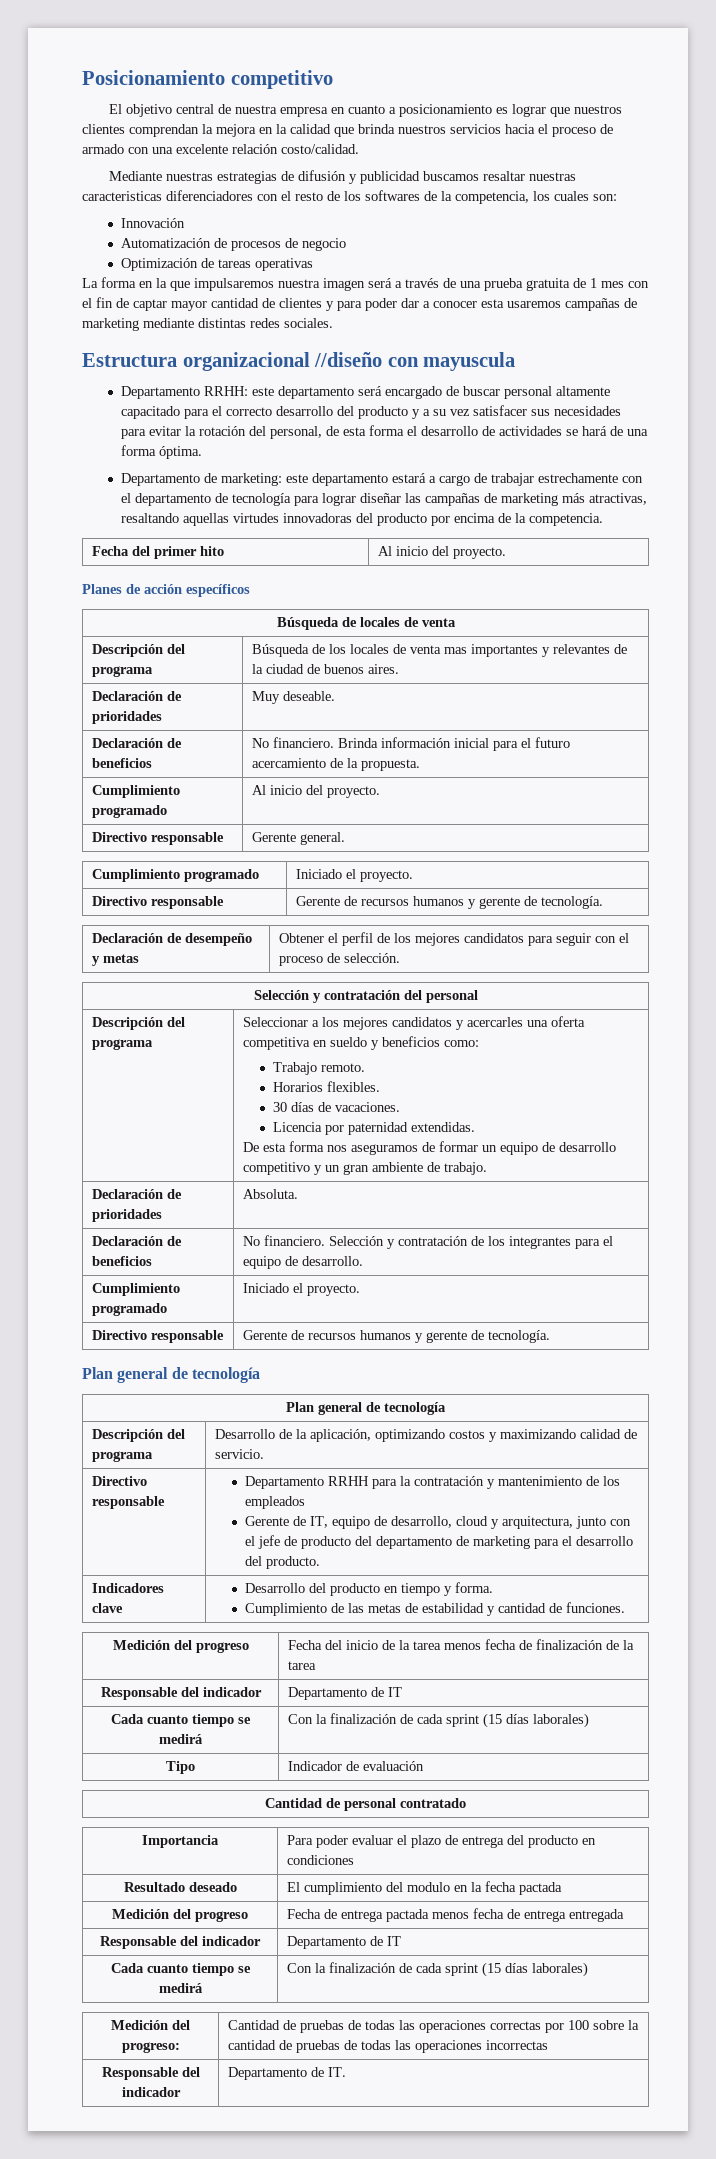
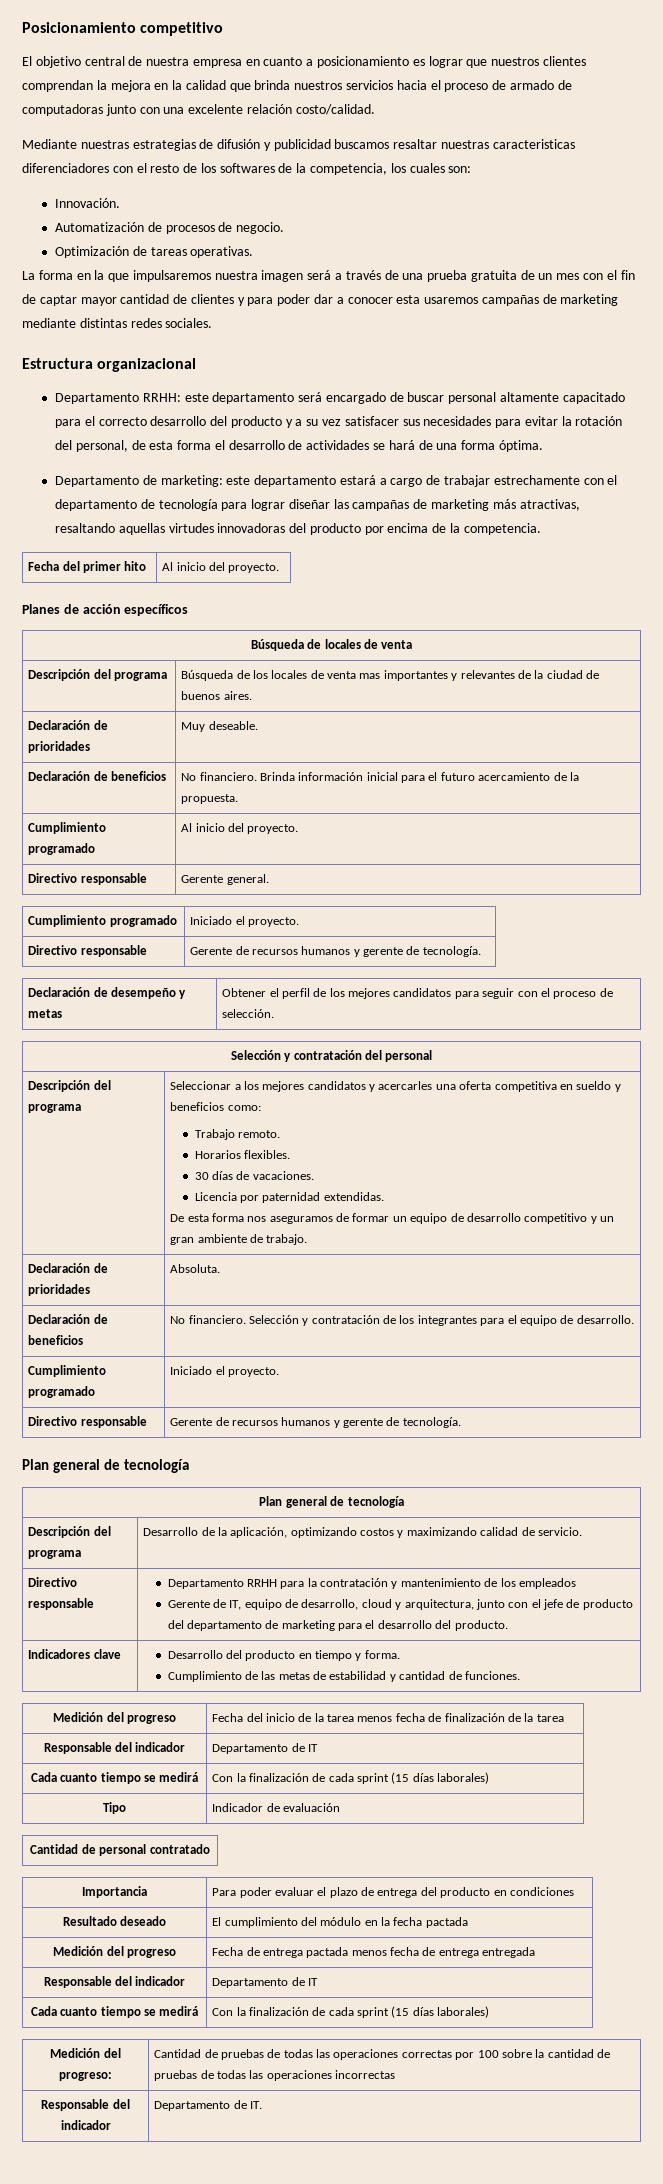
(124, 149) none -> [557,80,572,90] [22,104,136,116] de computadoras junto
[121,218,186,228] Innovación -> [54,198,120,208] Innovación.
[302,238,347,251] negocio -> [236,222,285,234] negocio.
[255,258,314,271] operativas -> [190,246,254,258] operativas.
[590,278,597,288] 1 -> [538,273,553,280] un
[314,352,516,371] //diseño con mayuscula -> (197, 365) none
[407,1882,451,1892] modulo -> [320,1917,362,1926] módulo

